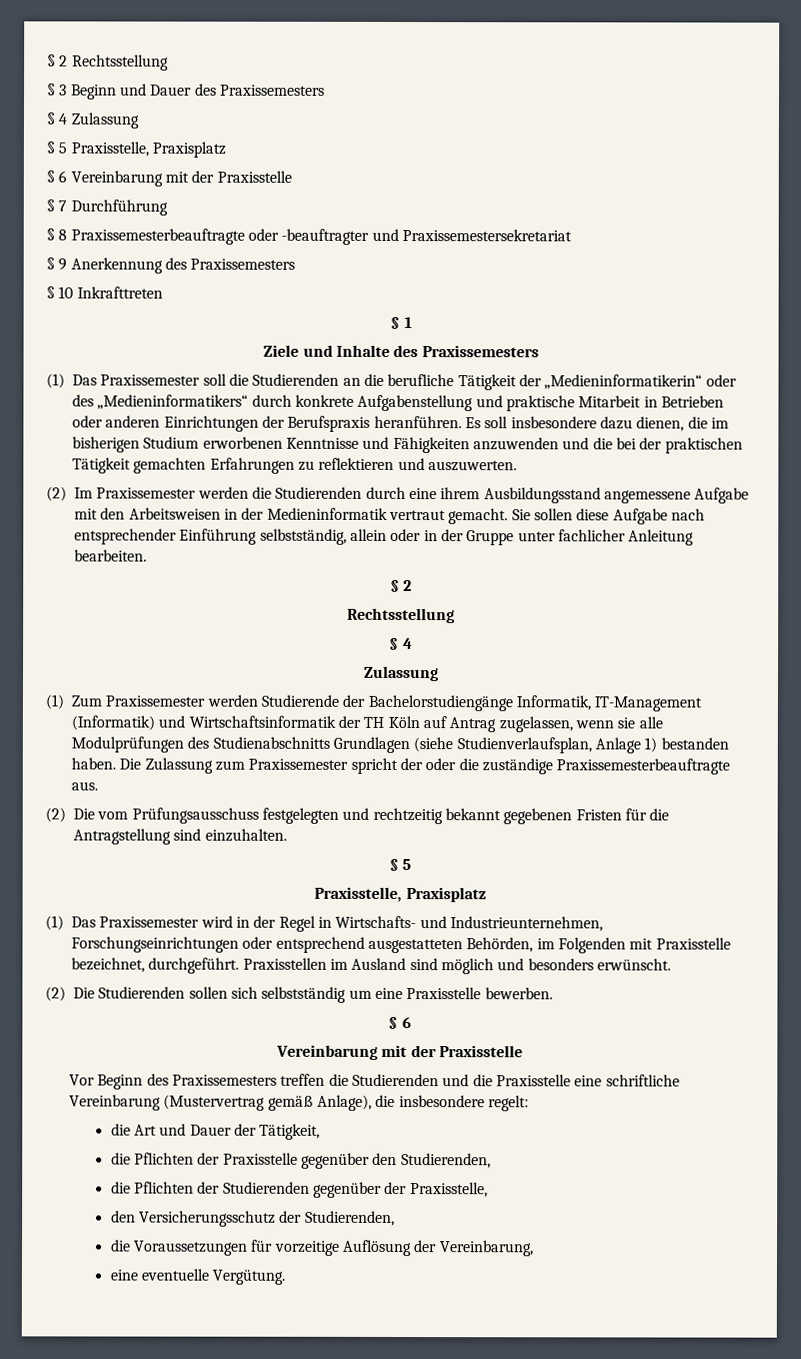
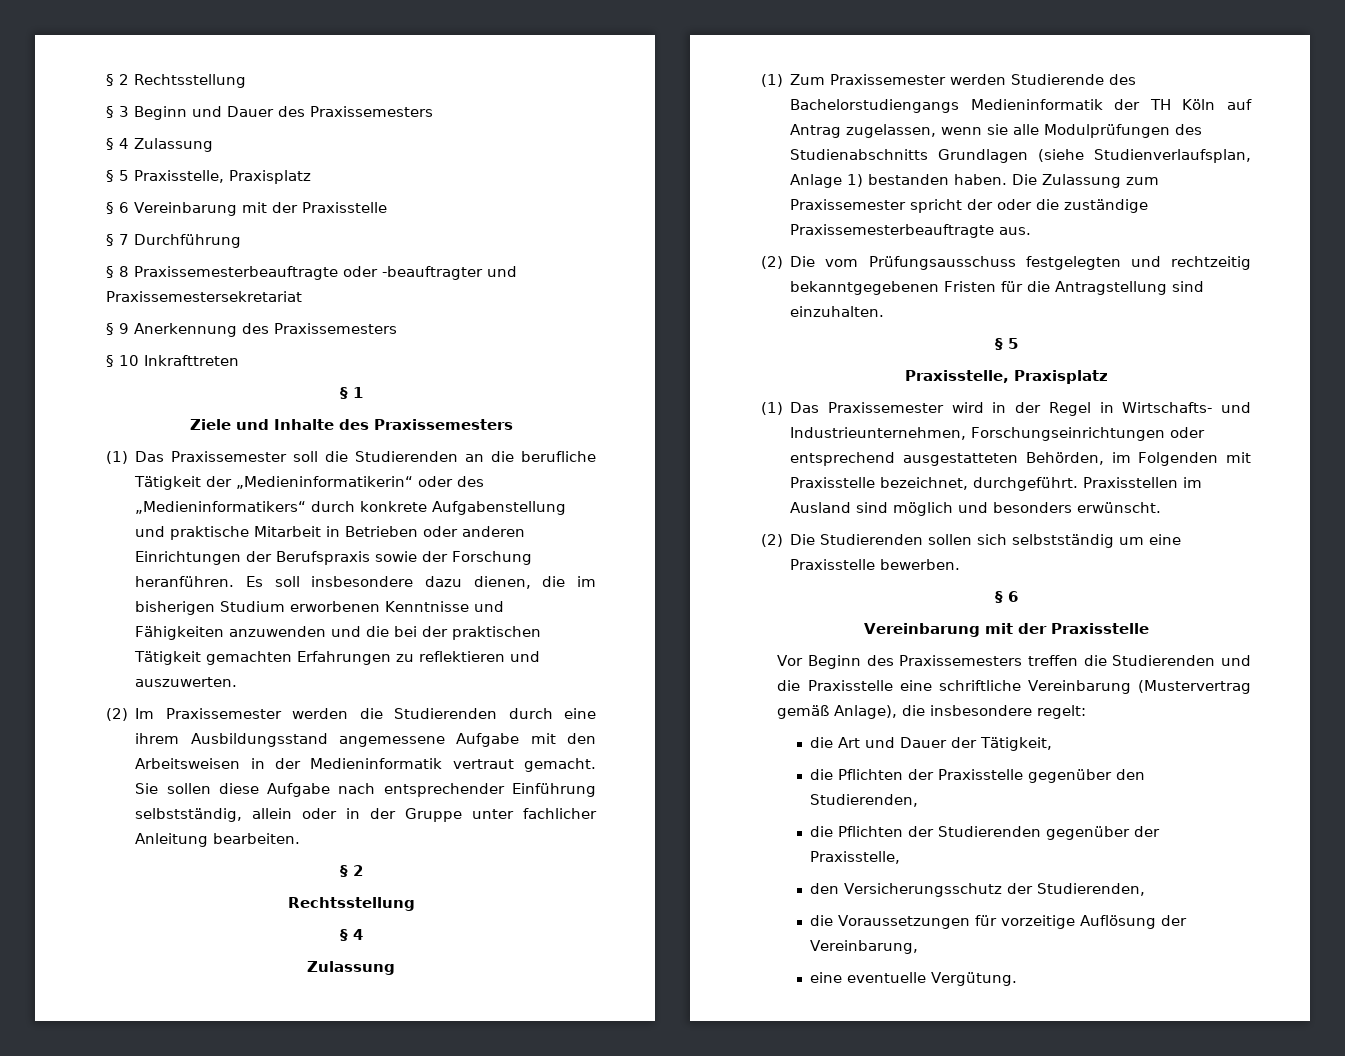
(371, 423) none -> [375,551,533,565] sowie der Forschung
[342,694,703,712] [71,715,336,731] der Bachelorstudiengänge Informatik, IT-Management (Informatik) und Wirtschaftsinformatik -> [1109,74,1137,85] [790,99,1103,113] des Bachelorstudiengangs Medieninformatik
[444,808,573,825] bekannt gegebenen -> [790,281,940,295] bekanntgegebenen

